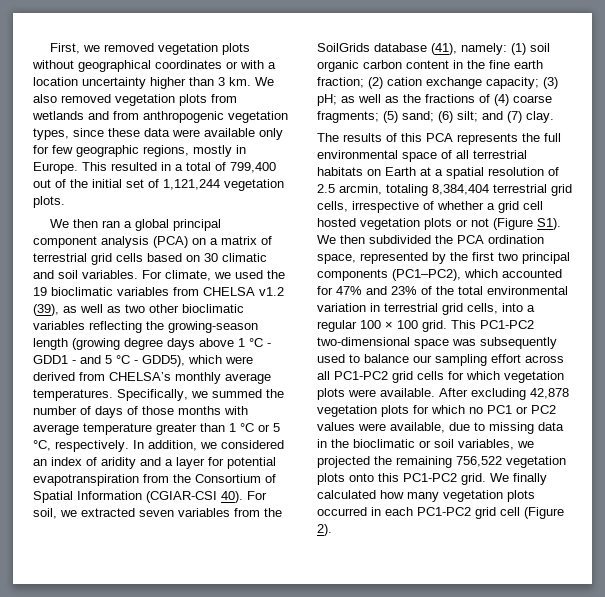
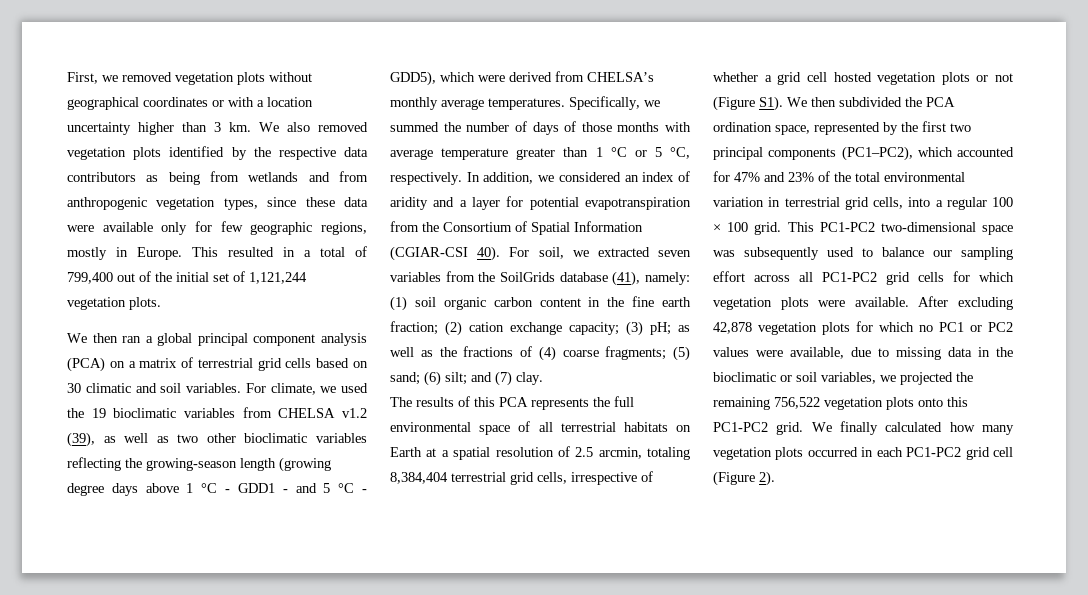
(207, 100) none -> [169,146,368,160] [67,172,200,185] identified by the respective data contributors as being

